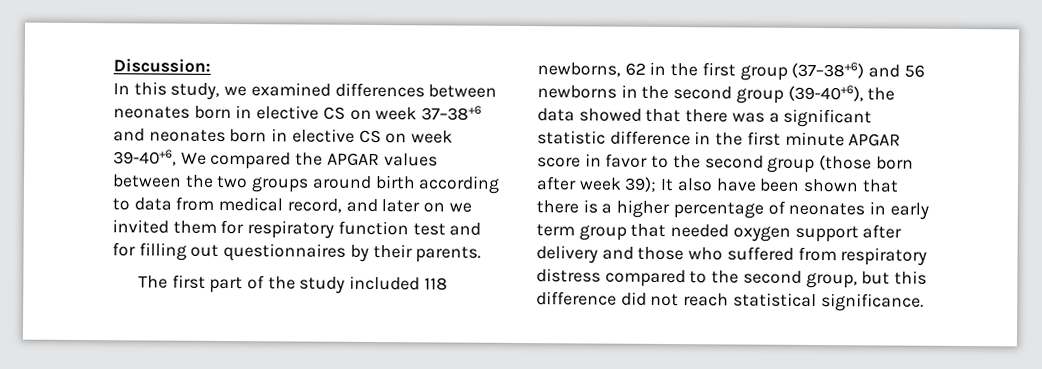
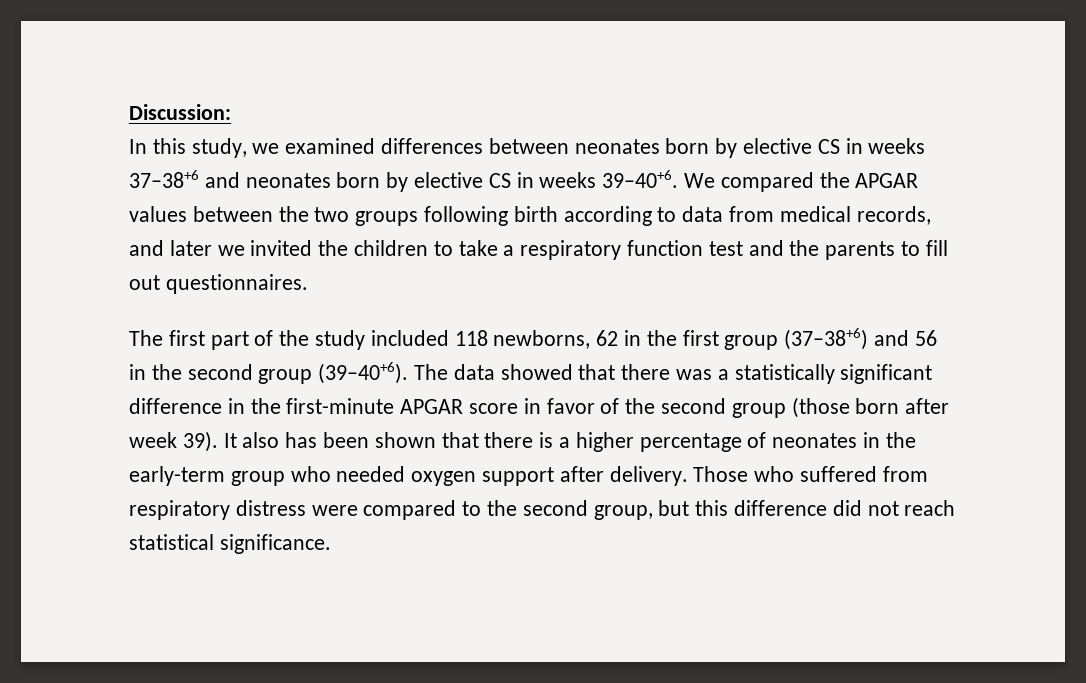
[235,105,418,121] in elective CS on week -> [715,138,926,158] by elective CS in weeks
[271,128,454,144] [113,149,177,166] in elective CS on week 39-40+6, -> [386,170,679,192] by elective CS in weeks 39–40+6.
[311,175,372,189] around -> [424,206,509,226] following
[286,198,342,213] record, -> [856,206,931,225] records,
[423,202,446,213] on -> (212, 248) none
[172,219,482,239] [112,242,482,263] them for respiratory function test and for filling out questionnaires by their parents. -> [318,240,948,260] [129,274,308,294] the children to take a respiratory function test and the parents to fill out questionnaires.
[537,85,617,99] newborns -> (937, 338) none
[787,84,896,102] (39-40+6), the -> [318,362,449,384] (39–40+6). The
[783,108,873,128] [537,130,606,145] significant statistic -> [734,364,933,384] statistically significant
[746,131,845,147] first minute -> [286,398,395,414] first-minute
[651,155,670,169] to -> [600,398,620,414] of
[624,176,658,192] 39); -> [182,431,218,452] 39).
[715,178,757,192] have -> [285,432,318,448] has
[889,202,929,220] [536,223,667,241] early term group that -> [885,432,916,448] [129,466,331,486] the early-term group who
[536,245,685,264] delivery and those -> [609,466,749,486] delivery. Those
(601, 275) none -> [311,505,358,516] were

